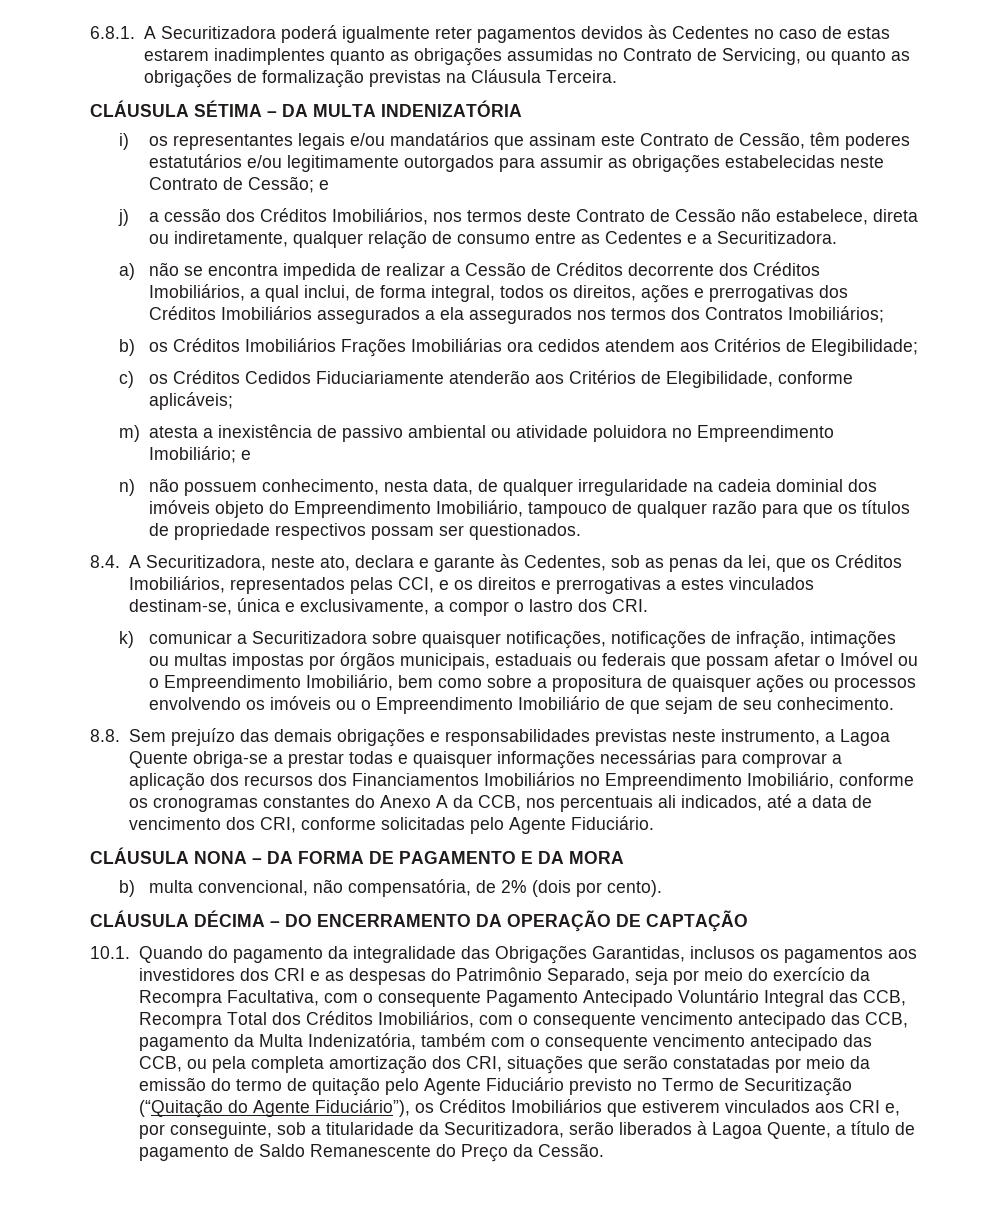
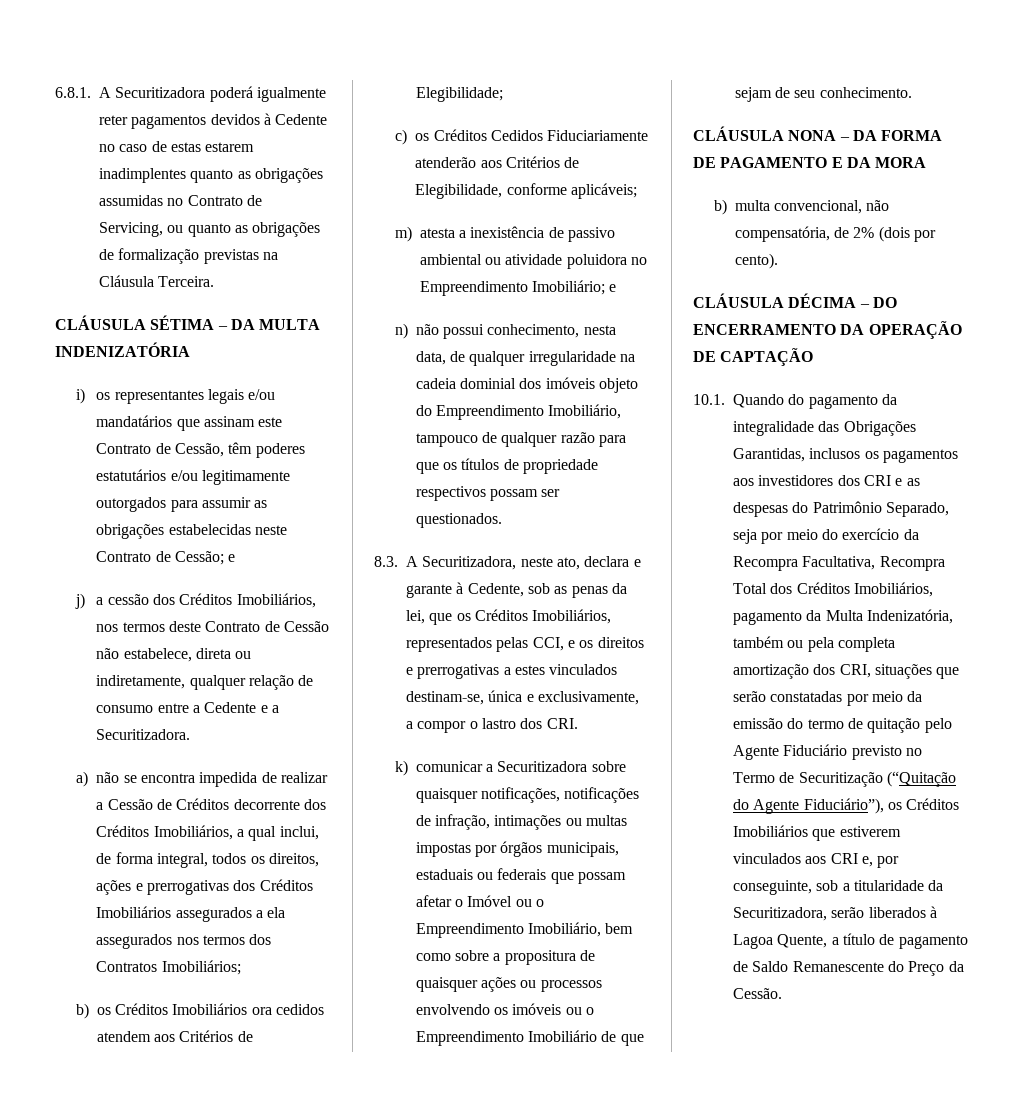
[647,25,749,39] às Cedentes -> [263,113,328,125] à Cedente
[580,231,682,244] as Cedentes -> [192,702,257,713] a Cedente
[340,338,502,357] Frações Imobiliárias -> (248, 1009) none
[183,482,257,496] possuem -> [442,324,484,339] possui
[90,555,120,568] 8.4. -> [374,556,398,567] 8.3.
[499,554,606,571] às Cedentes, -> [456,582,524,597] à Cedente,
[90,728,890,747] [128,750,842,769] [128,772,914,791] [128,794,872,812] [128,816,654,834] // 8.8. Sem prejuízo das demais obrigações e responsabilidades previstas neste instrumento, a Lagoa Quente obriga-se a prestar todas e quaisquer informações necessárias para comprovar a aplicação dos recursos dos Financiamentos Imobiliários no Empreendimento Imobiliário, conforme os cronogramas constantes do Anexo A da CCB, nos percentuais ali indicados, até a data de vencimento dos CRI, conforme solicitadas pelo Agente Fiduciário. -> (912, 92) none
[323,989,906,1007] com o consequente Pagamento Antecipado Voluntário Integral das CCB, -> (876, 563) none
[478,1012,908,1029] com o consequente vencimento antecipado das CCB, -> (933, 589) none
[490,1034,872,1051] [138,1056,182,1072] com o consequente vencimento antecipado das CCB, -> (784, 642) none

